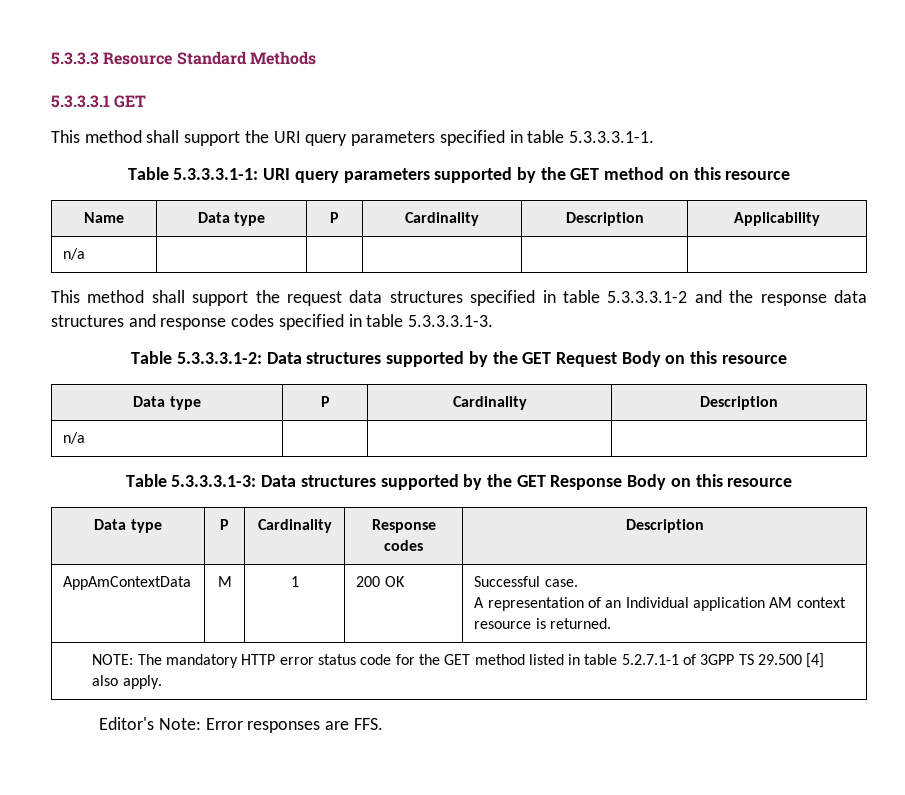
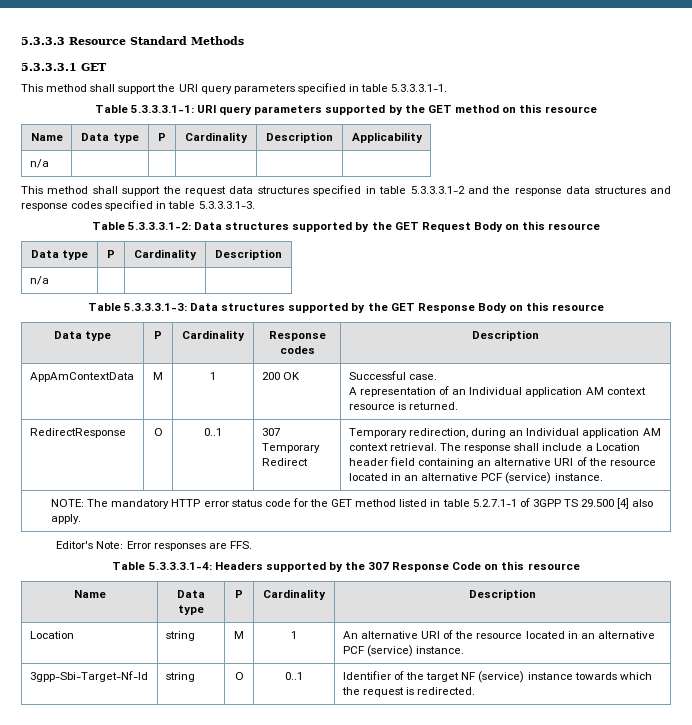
(611, 623) none -> [29,428,126,438] [153,428,163,436] [204,428,222,436] [261,428,280,436] [261,443,320,453] [261,458,308,466] [348,428,661,438] [348,443,640,453] [348,457,656,468] [348,472,603,484] // RedirectResponse | O | 0..1 | 307 Temporary Redirect | Temporary redirection, during an Individual application AM context retrieval. The response shall include a Location header field containing an alternative URI of the resource located in an alternative PCF (service) instance.
(383, 724) none -> [112,561,580,572] [73,590,106,598] [177,590,205,598] [178,605,204,615] [235,590,243,598] [263,589,326,600] [469,589,536,600] [29,631,74,639] [165,631,195,641] [234,631,244,639] [291,631,297,639] [342,630,655,639] [342,645,465,657] [29,671,148,682] [165,672,195,682] [234,672,244,680] [285,672,303,680] [342,671,652,683] [341,687,476,697] // Table 5.3.3.3.1-4: Headers supported by the 307 Response Code on this resource // Name | Data type | P | Cardinality | Description // Location | string | M | 1 | An alternative URI of the resource located in an alternative PCF (service) instance. // 3gpp-Sbi-Target-Nf-Id | string | O | 0..1 | Identifier of the target NF (service) instance towards which the request is redirected.

